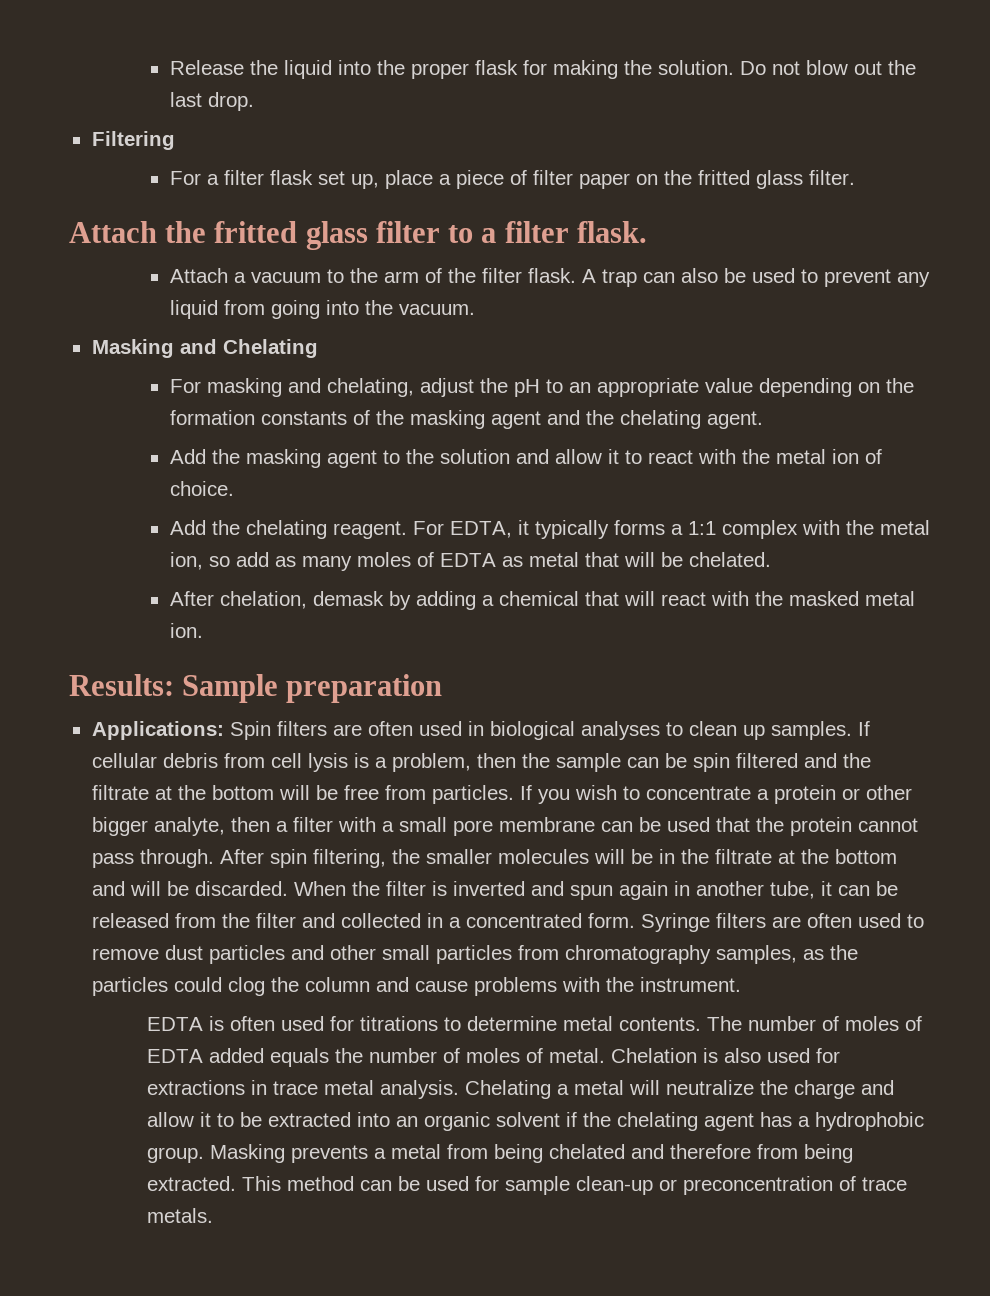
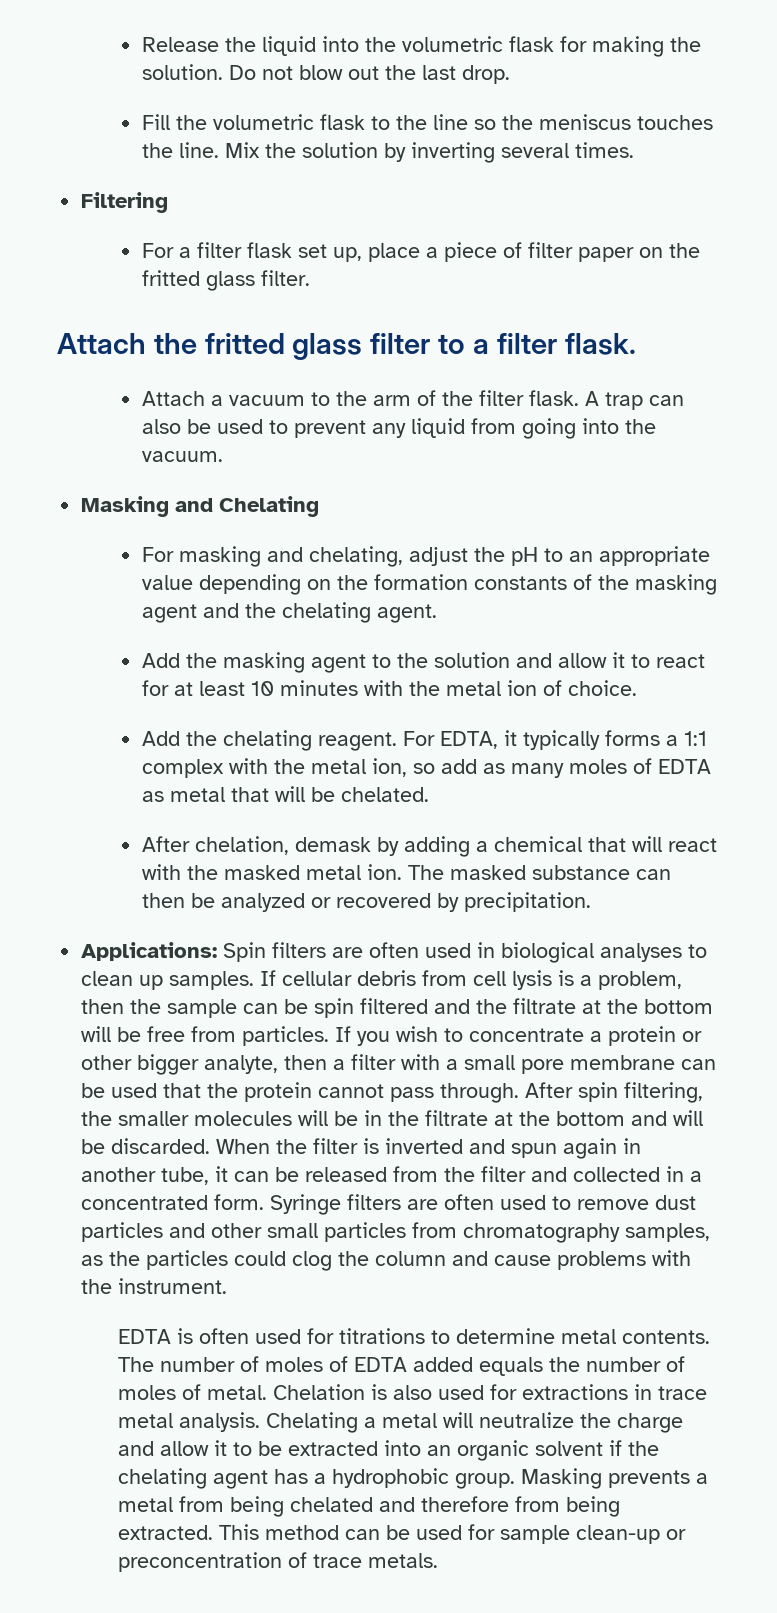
[410,63,469,79] proper -> [402,36,504,52] volumetric
(254, 101) none -> [142,114,714,130] [142,142,635,163] // Fill the volumetric flask to the line so the meniscus touches the line. Mix the solution by inverting several times.
(693, 457) none -> [142,680,359,696] for at least 10 minutes
[69,674,443,703] // Results: Sample preparation -> [408,865,672,880] [142,892,592,912] The masked substance can then be analyzed or recovered by precipitation.

